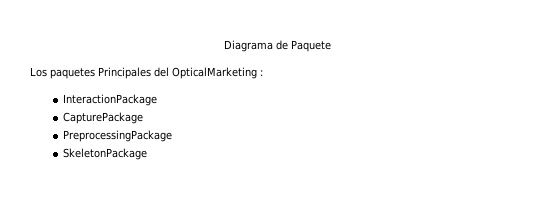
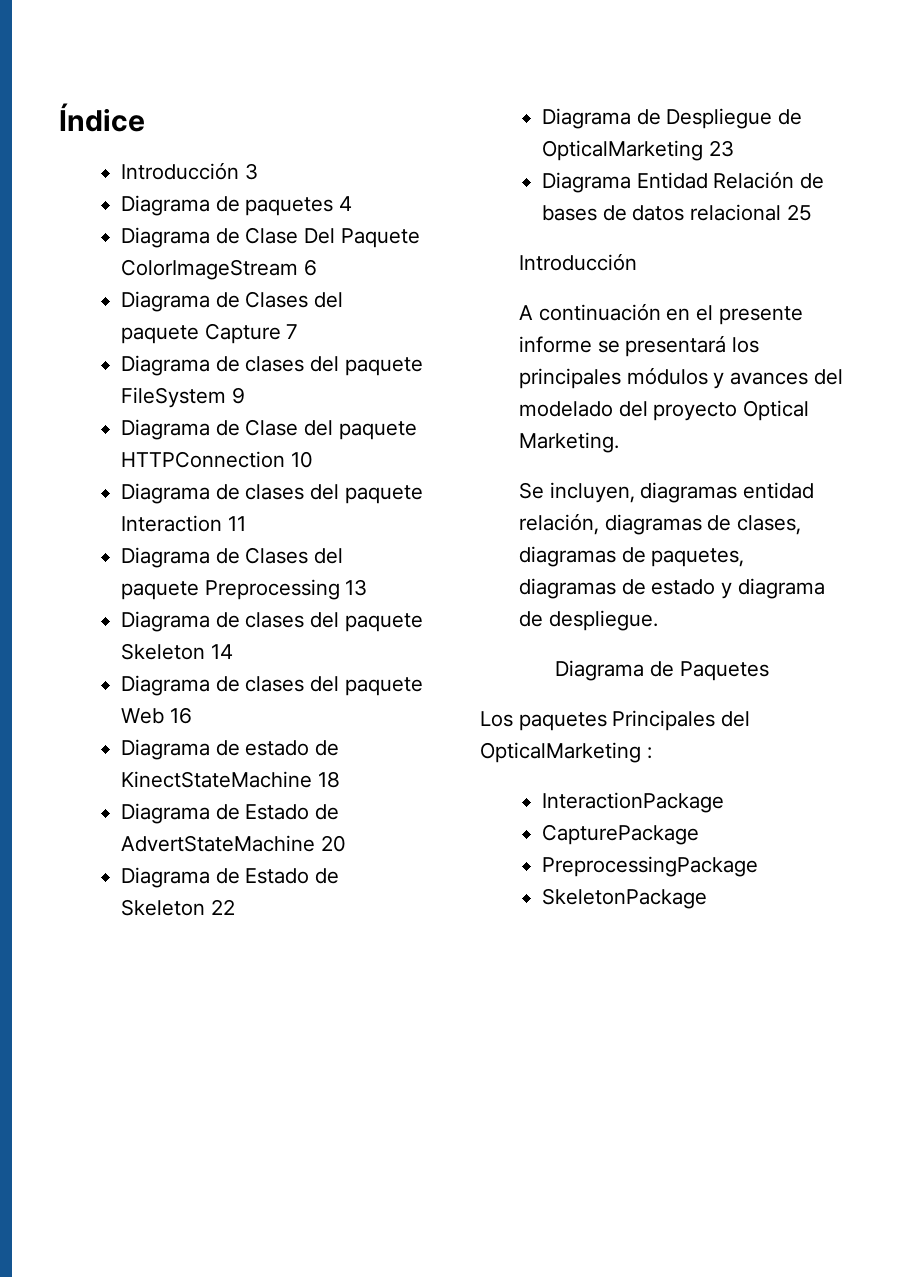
[223,40,331,52] Diagrama de Paquete -> [59,103,145,132] [120,162,258,180] [120,195,352,216] [120,227,420,248] [120,259,317,280] [120,291,343,312] [120,323,299,344] [120,355,423,376] [120,387,245,408] [120,419,417,440] [120,451,313,468] [120,483,423,504] [120,515,246,532] [120,547,343,568] [120,579,368,600] [120,611,423,632] [120,643,233,660] [120,675,423,696] [120,707,192,724] [120,739,339,760] [120,771,340,788] [120,803,339,824] [120,835,346,852] [120,867,339,888] [120,899,235,916] [541,108,802,129] [541,140,734,161] [541,171,824,193] [541,204,812,221] [518,253,637,271] [518,303,803,325] [518,335,759,357] [518,367,843,389] [518,400,809,421] [518,432,619,453] [518,482,814,503] [518,513,801,535] [518,546,745,567] [518,578,825,599] [518,610,658,631] [555,660,769,681] Índice // Introducción 3 // Diagrama de paquetes 4 // Diagrama de Clase Del Paquete ColorImageStream 6 // Diagrama de Clases del paquete Capture 7 // Diagrama de clases del paquete FileSystem 9 // Diagrama de Clase del paquete HTTPConnection 10 // Diagrama de clases del paquete Interaction 11 // Diagrama de Clases del paquete Preprocessing 13 // Diagrama de clases del paquete Skeleton 14 // Diagrama de clases del paquete Web 16 // Diagrama de estado de KinectStateMachine 18 // Diagrama de Estado de AdvertStateMachine 20 // Diagrama de Estado de Skeleton 22 // Diagrama de Despliegue de OpticalMarketing 23 // Diagrama Entidad Relación de bases de datos relacional 25 // Introducción // A continuación en el presente informe se presentará los principales módulos y avances del modelado del proyecto Optical Marketing. // Se incluyen, diagramas entidad relación, diagramas de clases, diagramas de paquetes, diagramas de estado y diagrama de despliegue. // Diagrama de Paquetes

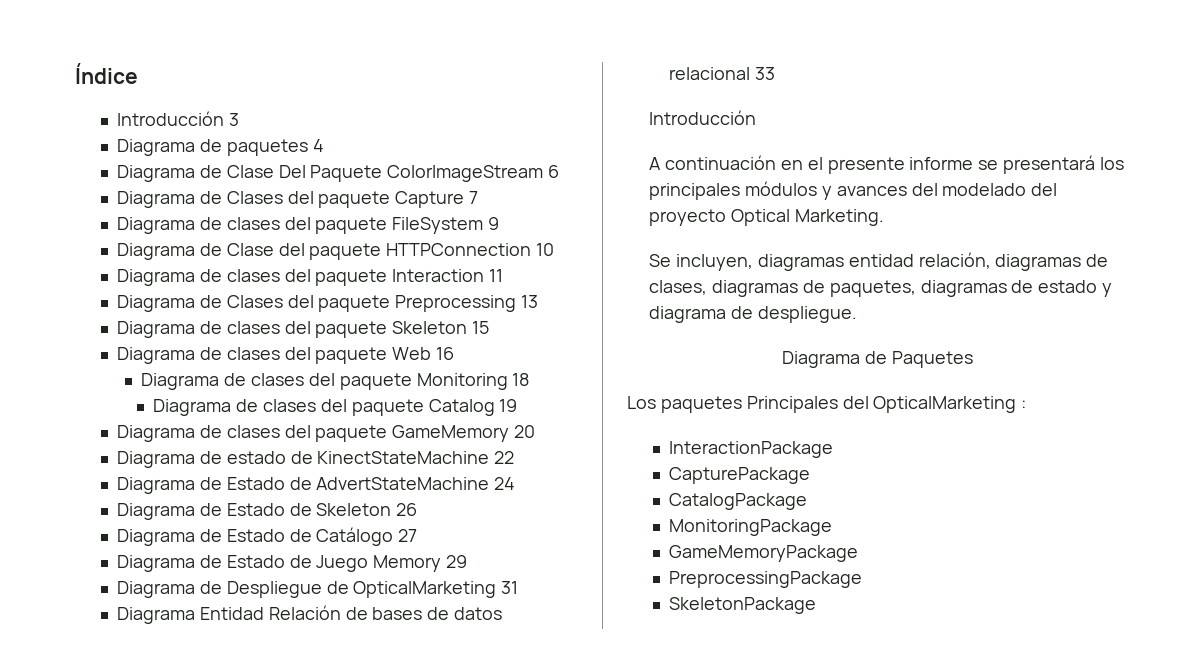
[210,644,233,659] 14 -> [472,321,490,334] 15
(192, 715) none -> [141,373,530,390] [153,399,518,416] [116,425,536,442] // Diagrama de clases del paquete Monitoring 18 // Diagrama de clases del paquete Catalog 19 // Diagrama de clases del paquete GameMemory 20
[317,771,340,788] 18 -> [494,451,515,464] 22
[320,835,346,852] 20 -> [494,477,516,490] 24
[210,899,235,915] 22 -> [396,503,418,516] [116,527,418,546] [116,555,468,572] 26 // Diagrama de Estado de Catálogo 27 // Diagrama de Estado de Juego Memory 29
[708,140,734,157] 23 -> [501,581,519,594] 31
[786,204,812,221] 25 -> [754,67,775,80] 33
(699, 834) none -> [668,493,807,510] [668,519,832,536] [668,545,858,562] // CatalogPackage // MonitoringPackage // GameMemoryPackage

